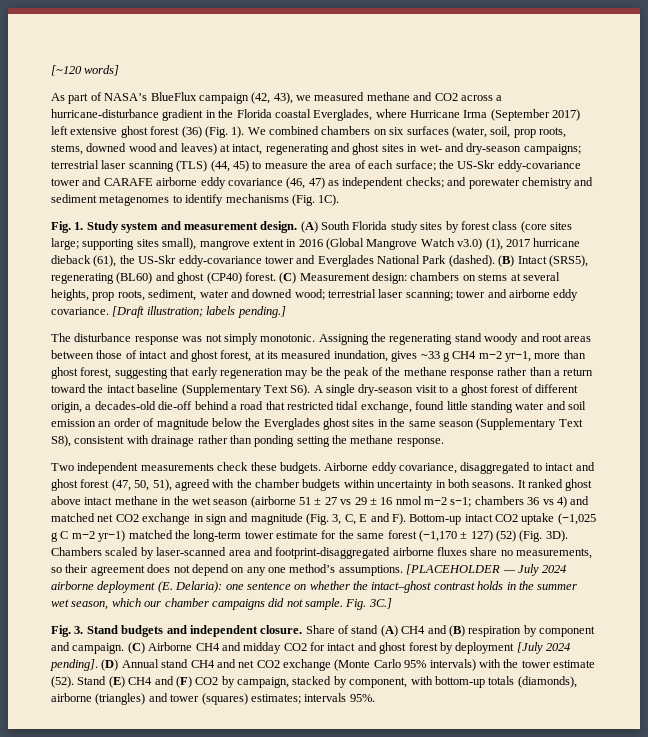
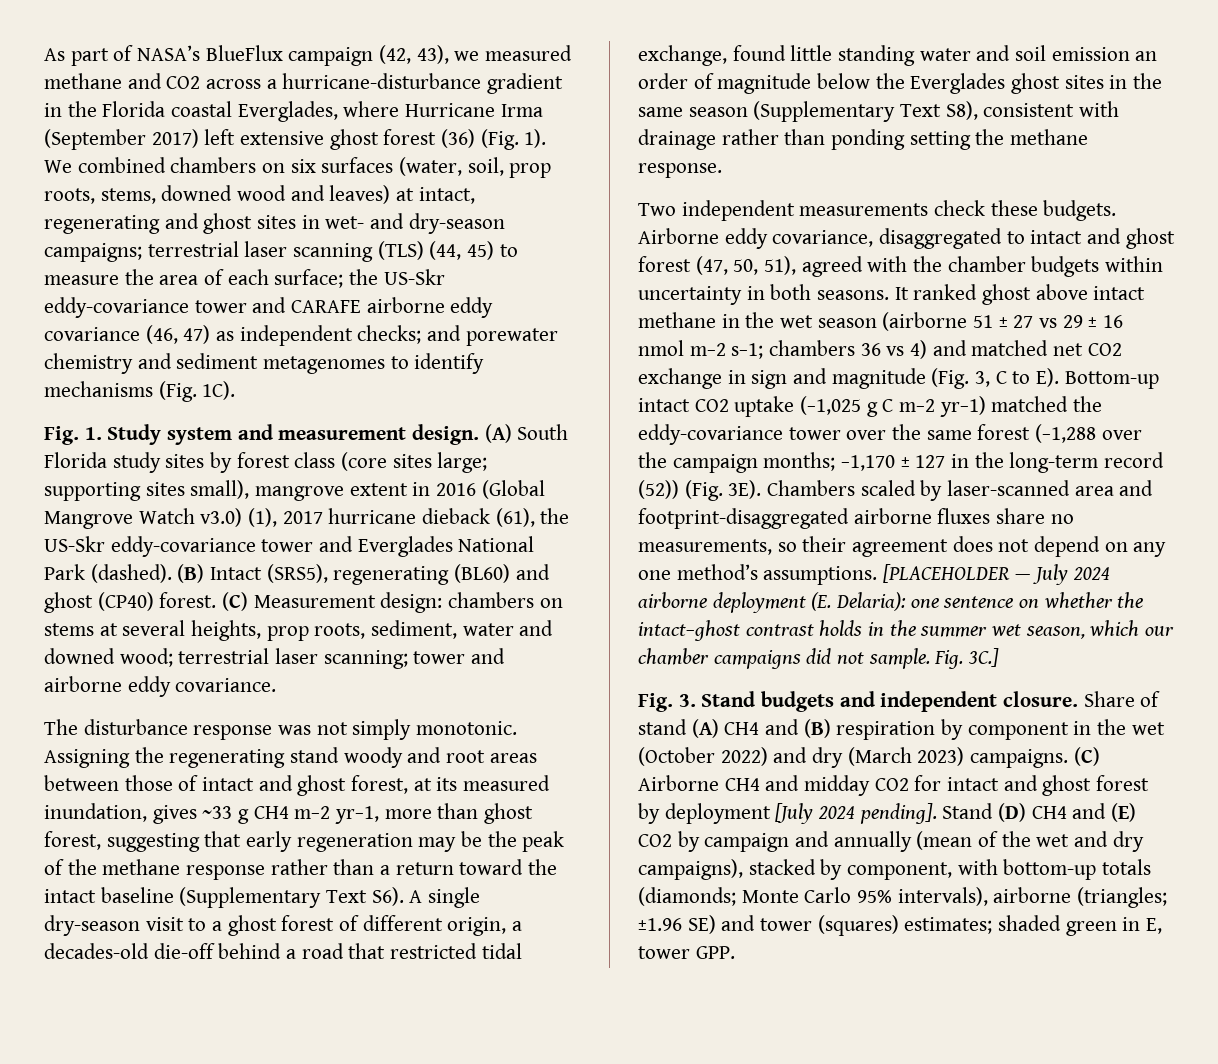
[51,65,120,76] [~120 words] // -> (44, 54) none
[112,306,286,318] [Draft illustration; labels pending.] -> (277, 685) none
[344,513,406,525] C, E and F). -> [995,368,1060,387] C to E).
[193,530,568,542] long-term tower estimate for the same forest (−1,170 ± 127) (52) (Fig. 3D). -> [638,424,1142,445] [638,452,1165,473] [638,480,762,501] eddy-covariance tower over the same forest (−1,288 over the campaign months; −1,170 ± 127 in the long-term record (52)) (Fig. 3E).
[51,642,125,654] and campaign. -> [1073,719,1165,735] [638,747,1069,768] in the wet (October 2022) and dry (March 2023) campaigns.
[101,659,595,671] [51,676,289,688] (D) Annual stand CH4 and net CO2 exchange (Monte Carlo 95% intervals) with the tower estimate (52). Stand (E) CH4 and (F) CO2 by campaign, -> [942,803,1137,822] [638,831,1144,852] [638,859,743,880] Stand (D) CH4 and (E) CO2 by campaign and annually (mean of the wet and dry campaigns),
[517,676,577,688] [51,693,375,705] (diamonds), airborne (triangles) and tower (squares) estimates; intervals 95%. -> [638,887,1168,908] [638,915,1163,936] [638,946,735,959] (diamonds; Monte Carlo 95% intervals), airborne (triangles; ±1.96 SE) and tower (squares) estimates; shaded green in E, tower GPP.

